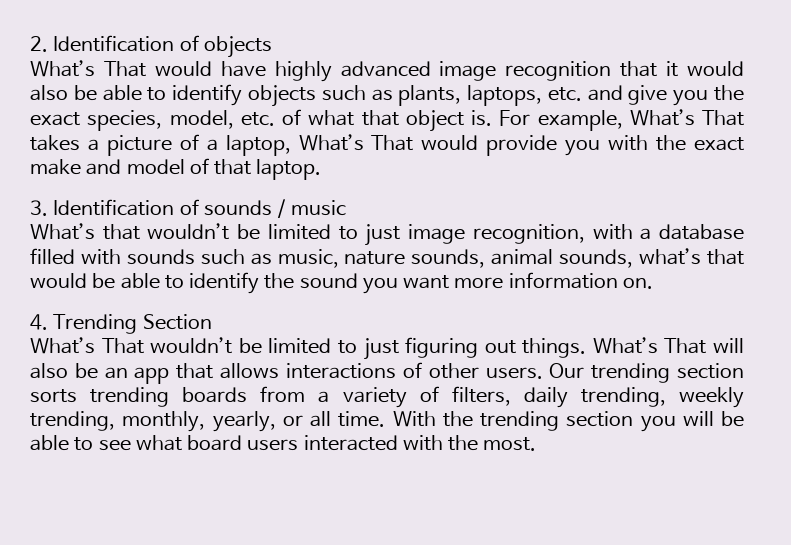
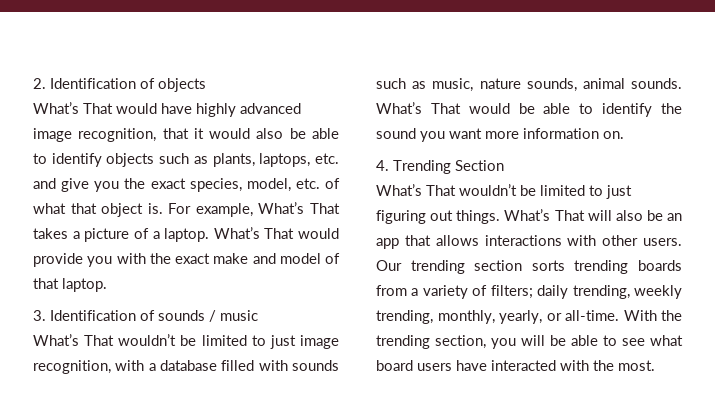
[505,61,612,81] recognition -> [78,128,157,142] recognition,
[225,135,291,156] laptop, -> [164,228,210,242] laptop.
[102,224,140,240] that -> [84,335,115,346] That
[559,248,745,268] sounds, what’s that -> [631,78,682,89] [376,102,461,114] sounds. What’s That
[402,362,422,378] of -> [567,235,597,246] with
[451,386,511,406] filters, -> [490,285,533,299] filters;
[310,411,386,427] all time. -> [565,310,619,321] all-time.
[566,411,634,427] section -> [435,335,486,349] section,
(299, 445) none -> [456,360,487,371] have

